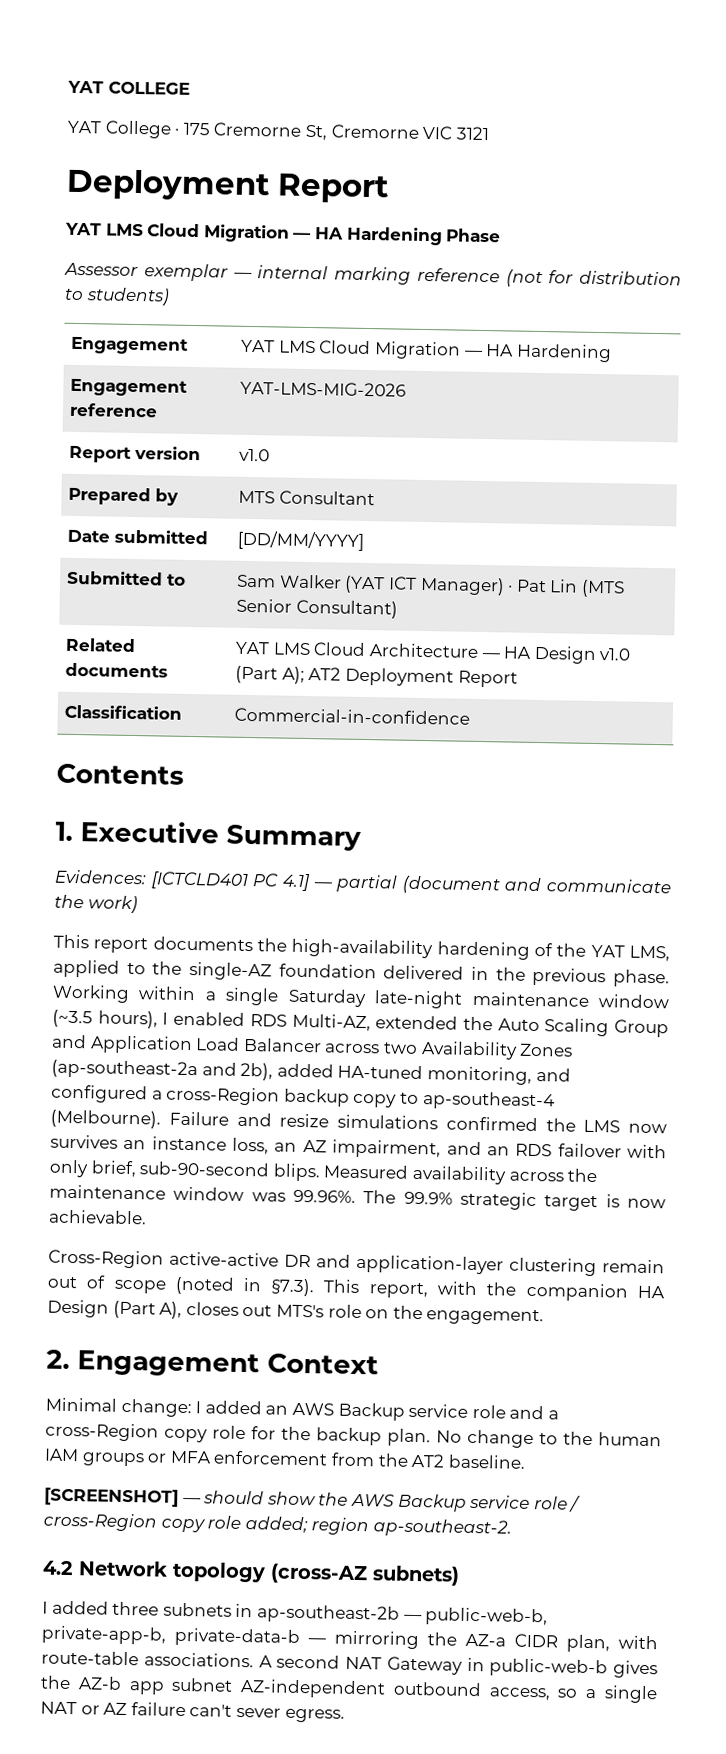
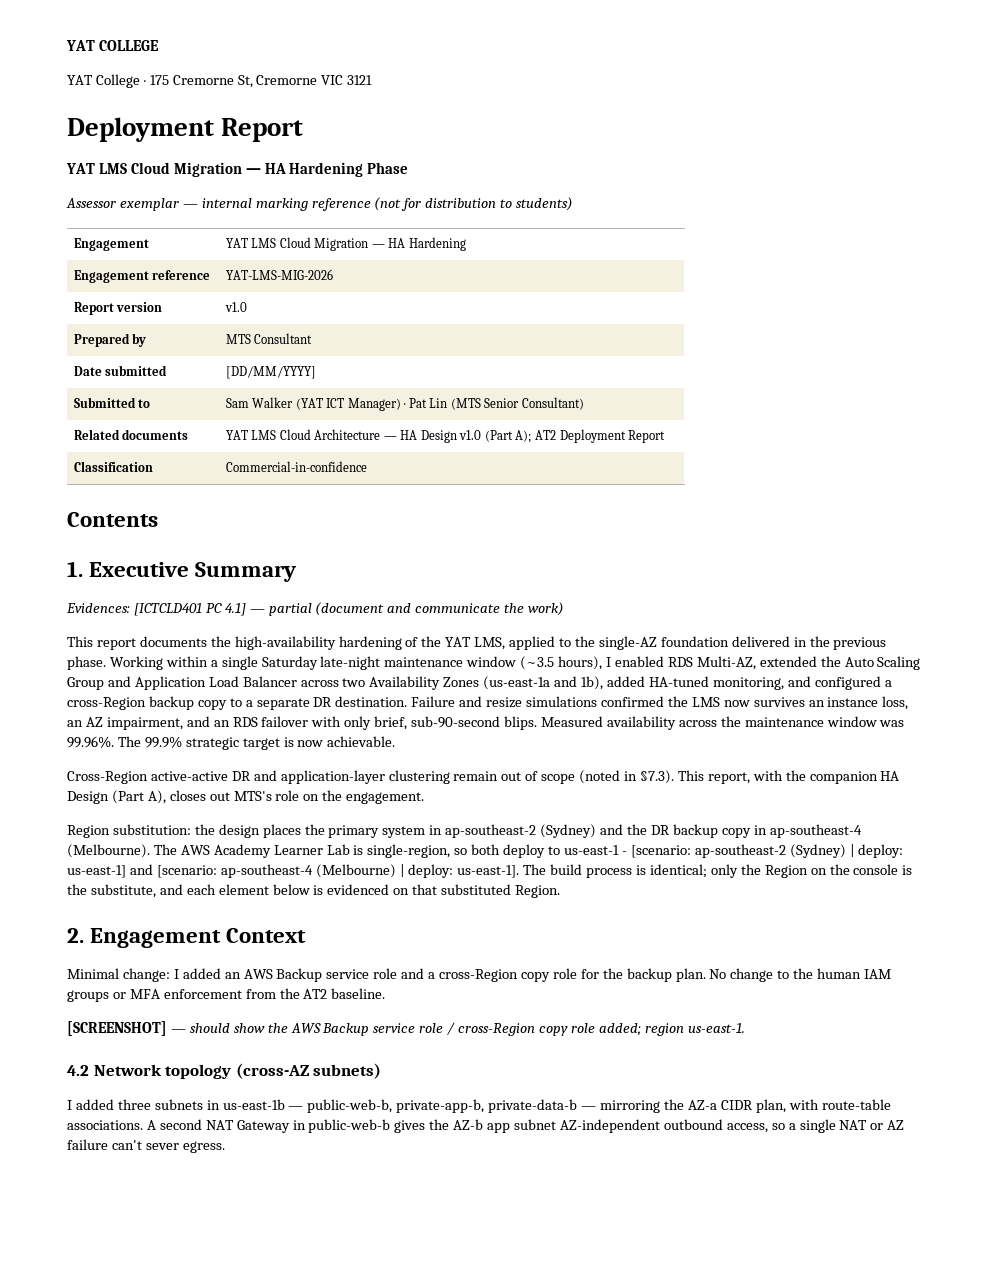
[51,1059,274,1081] (ap-southeast-2a and 2b), -> [483,676,604,690] (us-east-1a and 1b),
[422,1091,555,1111] [50,1109,161,1129] ap-southeast-4 (Melbourne). -> [245,696,408,710] a separate DR destination.
(545, 1317) none -> [67,824,862,838] [67,844,904,858] [67,864,913,878] [67,884,561,898] // Region substitution: the design places the primary system in ap-southeast-2 (Sydney) and the DR backup copy in ap-southeast-4 (Melbourne). The AWS Academy Learner Lab is single-region, so both deploy to us-east-1 - [scenario: ap-southeast-2 (Sydney) | deploy: us-east-1] and [scenario: ap-southeast-4 (Melbourne) | deploy: us-east-1]. The build process is identical; only the Region on the console is the substitute, and each element below is evidenced on that substituted Region.
[372,1518,512,1538] ap-southeast-2. -> [687,1023,745,1033] us-east-1.
[256,1604,400,1624] ap-southeast-2b -> [222,1099,285,1110] us-east-1b

